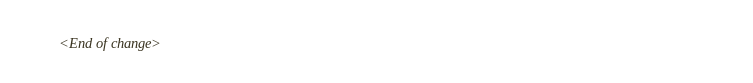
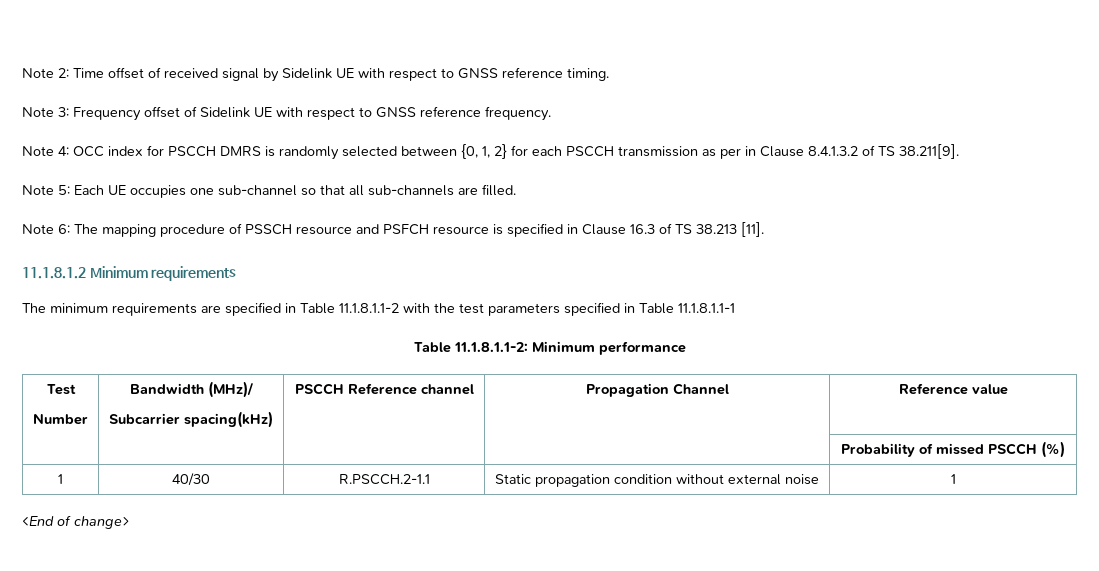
(59, 43) none -> [22,67,609,82] [22,106,551,121] [22,144,959,160] [22,184,516,198] [22,222,764,237] [22,266,237,281] [22,302,735,316] [413,341,686,355] [46,384,76,395] [33,414,88,425] [129,381,254,398] [109,411,273,428] [294,383,474,395] [585,383,729,397] [898,383,1008,395] [841,441,1065,458] [58,474,63,484] [172,473,210,486] [338,474,430,485] [495,474,819,487] [950,474,956,484] Note 2: Time offset of received signal by Sidelink UE with respect to GNSS reference timing. // Note 3: Frequency offset of Sidelink UE with respect to GNSS reference frequency. // Note 4: OCC index for PSCCH DMRS is randomly selected between {0, 1, 2} for each PSCCH transmission as per in Clause 8.4.1.3.2 of TS 38.211[9]. // Note 5: Each UE occupies one sub-channel so that all sub-channels are filled. // Note 6: The mapping procedure of PSSCH resource and PSFCH resource is specified in Clause 16.3 of TS 38.213 [11]. // 11.1.8.1.2 Minimum requirements // The minimum requirements are specified in Table 11.1.8.1.1-2 with the test parameters specified in Table 11.1.8.1.1-1 // Table 11.1.8.1.1-2: Minimum performance // Test // Number | Bandwidth (MHz)/ // Subcarrier spacing(kHz) | PSCCH Reference channel | Propagation Channel | Reference value // | | | | Probability of missed PSCCH (%) // 1 | 40/30 | R.PSCCH.2-1.1 | Static propagation condition without external noise | 1 //

